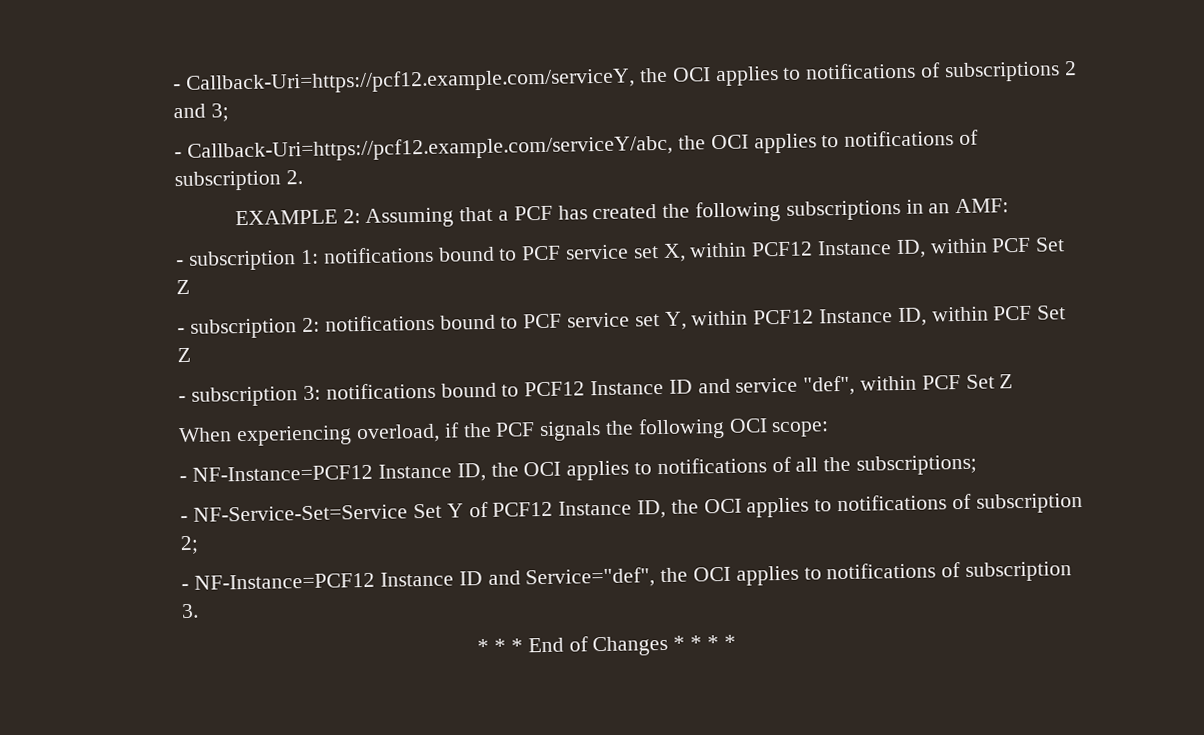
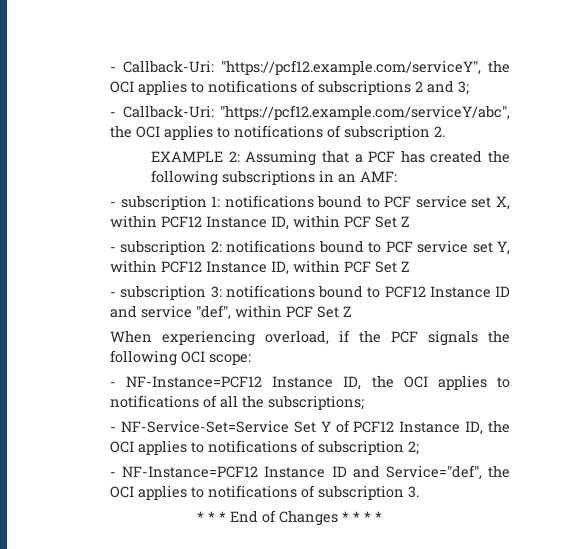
[173,67,636,95] - Callback-Uri=https://pcf12.example.com/serviceY, -> [110,60,482,75] - Callback-Uri: "https://pcf12.example.com/serviceY",
[187,134,674,163] Callback-Uri=https://pcf12.example.com/serviceY/abc, -> [122,105,510,120] Callback-Uri: "https://pcf12.example.com/serviceY/abc",

